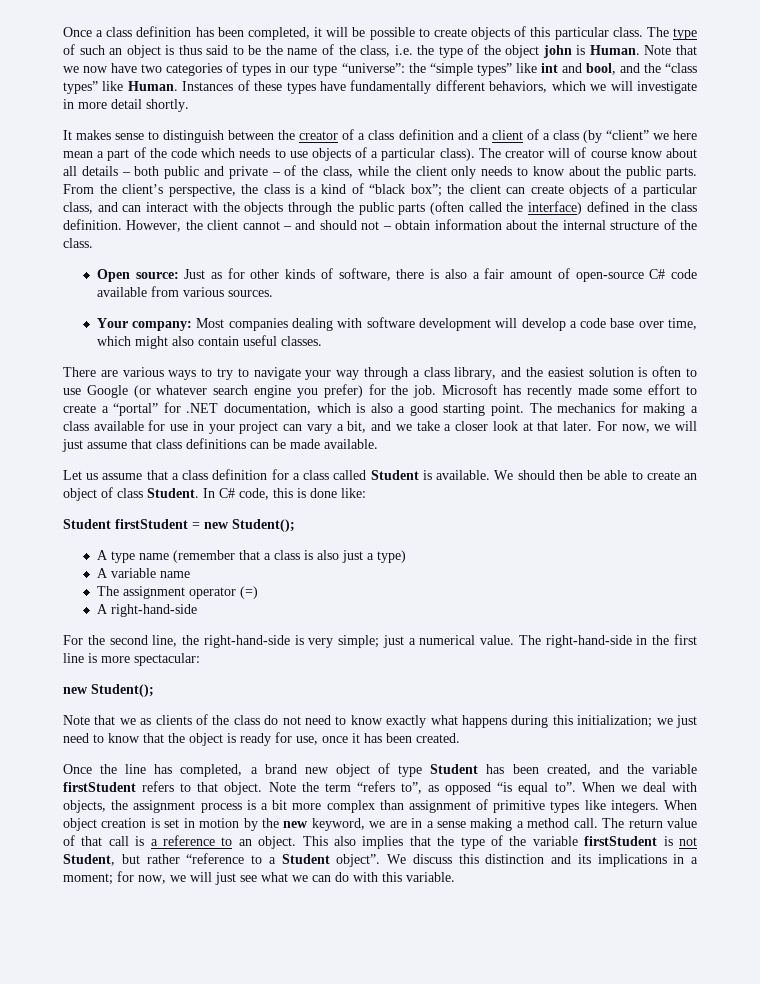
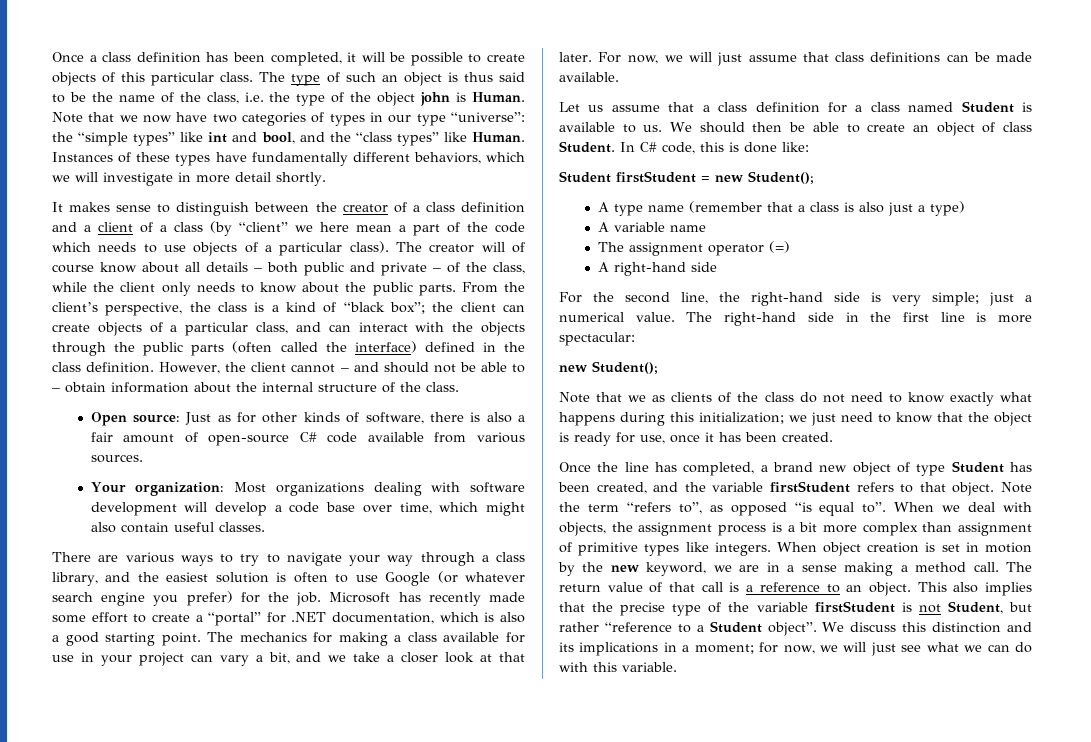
(380, 225) none -> [459,362,525,373] be able to
[132,318,288,331] company: Most companies -> [135,482,364,496] organization: Most organizations
[333,470,367,480] called -> [908,102,954,112] named
[436,470,491,480] available. -> [559,122,663,133] available to us.
[110,604,197,617] right-hand-side -> [613,262,717,276] right-hand side
[203,635,290,648] right-hand-side -> [751,292,860,306] right-hand side
[545,635,632,648] right-hand-side -> [724,312,834,326] right-hand side
(455, 841) none -> [620,602,666,616] precise

